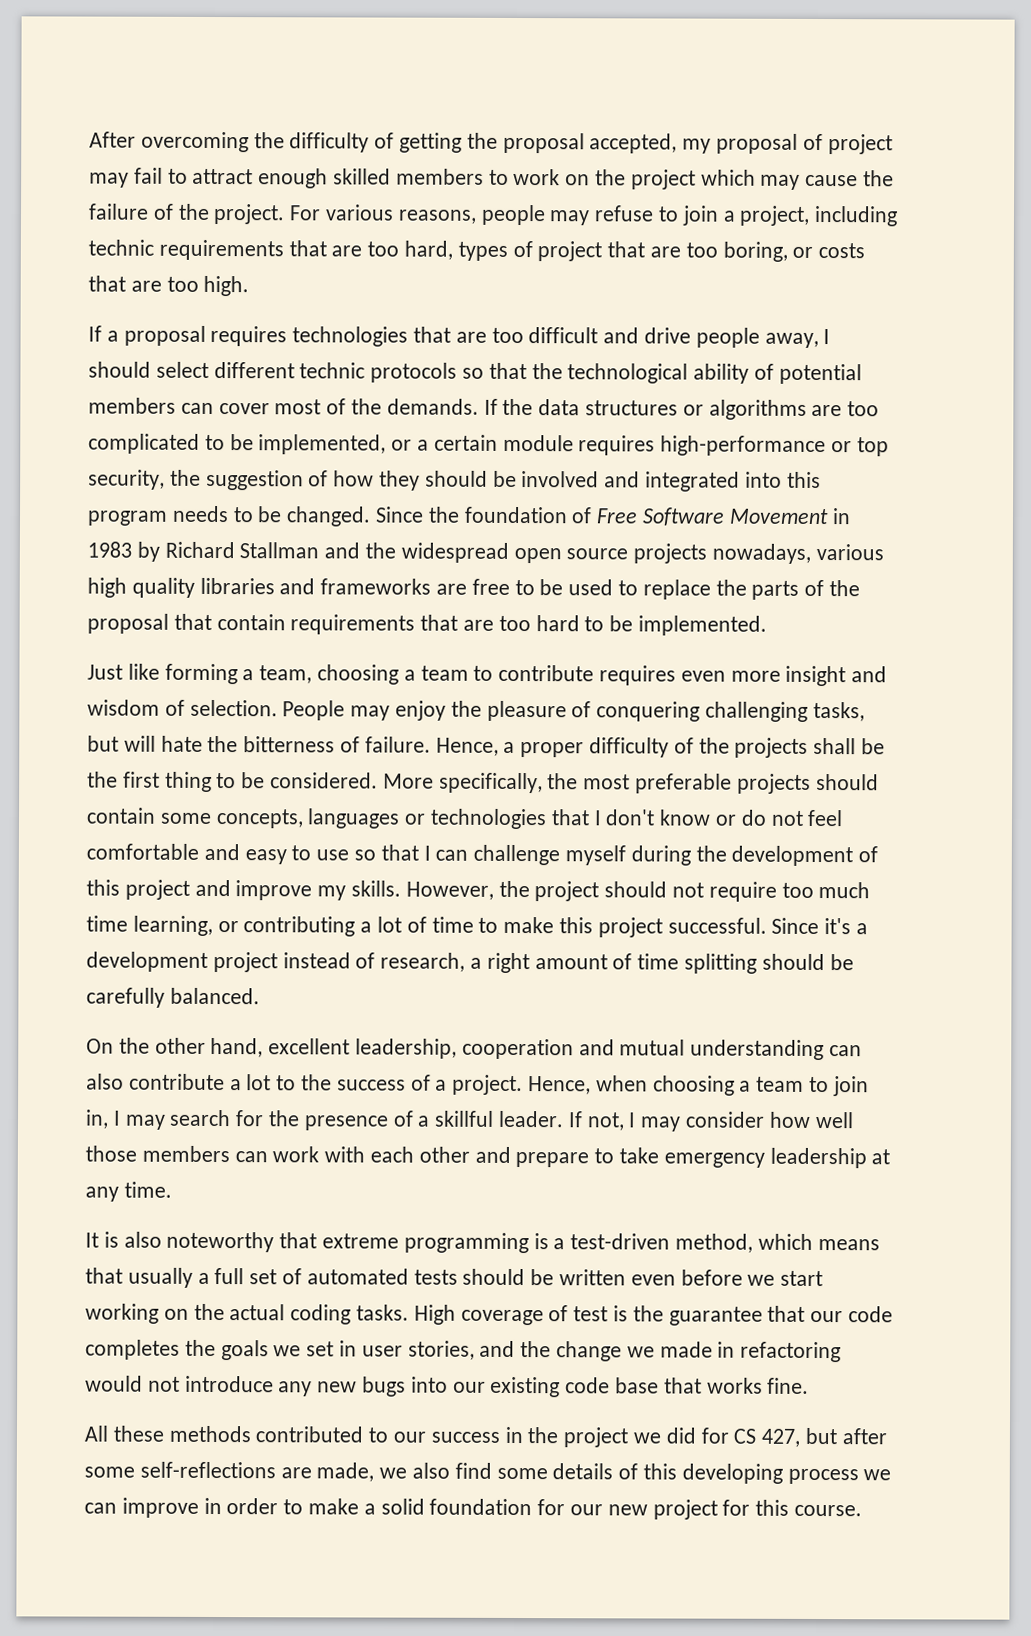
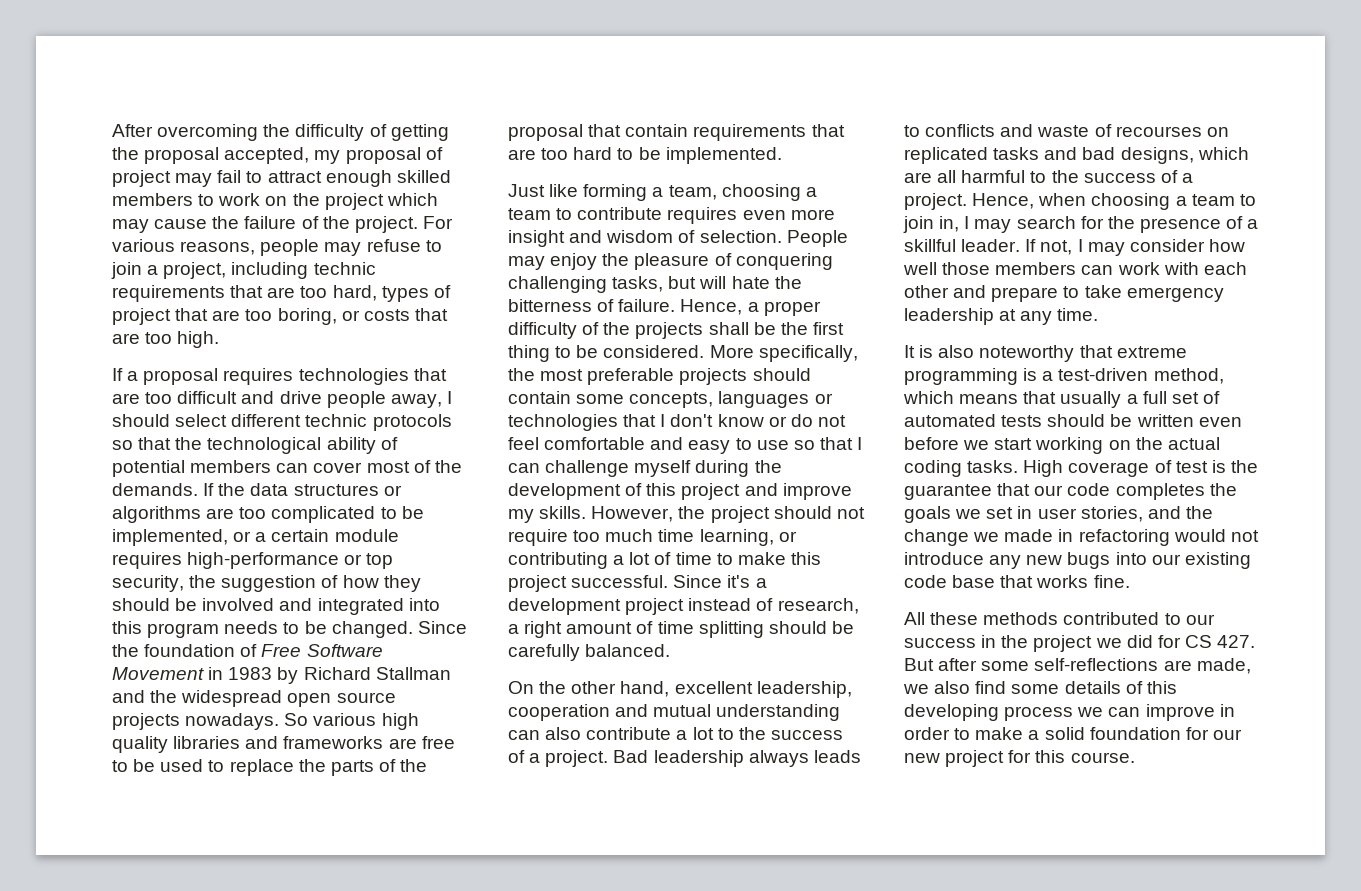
[712,543,812,564] nowadays, -> [185,713,309,730] nowadays. So
(524, 1085) none -> [613,750,861,767] [904,124,1229,137] [904,147,1249,164] [904,170,1193,183] [904,193,967,210] Bad leadership always leads to conflicts and waste of recourses on replicated tasks and bad designs, which are all harmful to the success of a project.
[761,1427,838,1447] 427, but -> [1217,635,1256,648] [904,658,934,671] 427. But

